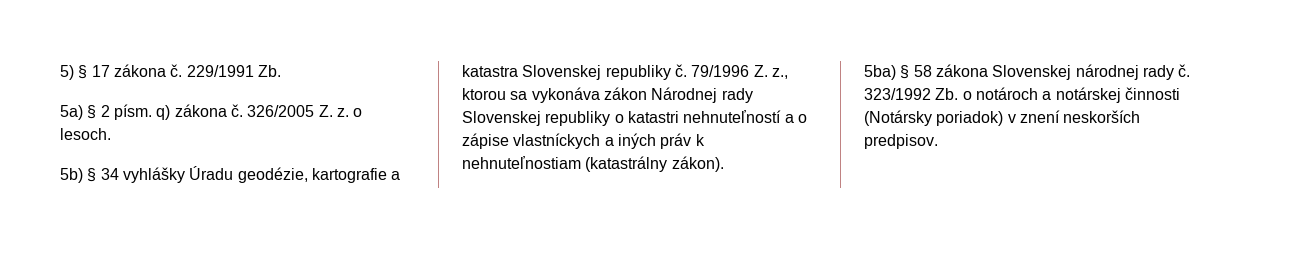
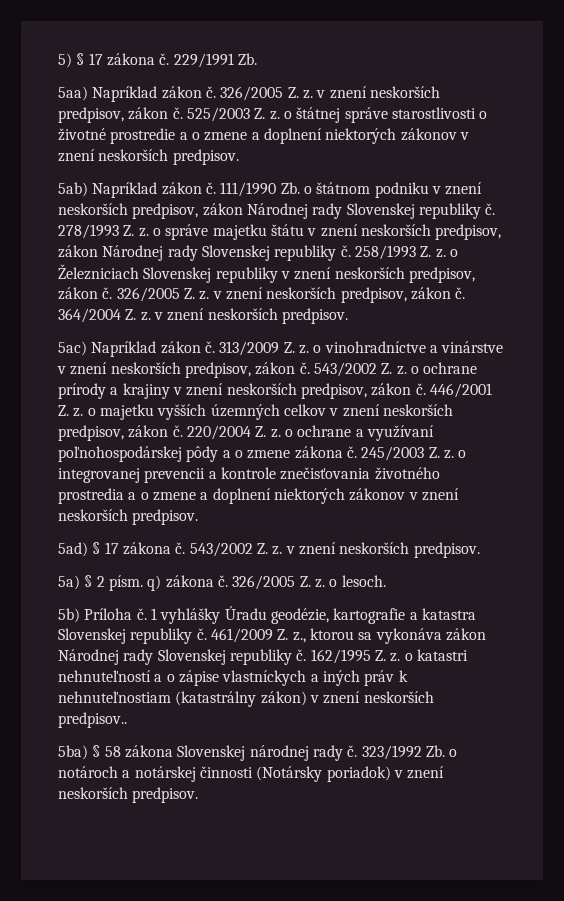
(281, 71) none -> [58,86,440,102] [58,107,488,123] [58,128,469,144] [58,149,239,165] [58,182,483,198] [58,203,496,219] [58,224,502,240] [58,245,458,261] [58,264,475,283] [58,287,466,303] [58,308,348,324] [58,341,504,357] [57,362,478,378] [58,383,492,399] [58,404,453,420] [58,425,434,441] [58,446,467,462] [58,467,440,483] [58,488,459,504] [58,509,199,525] [58,542,480,558] // 5aa) Napríklad zákon č. 326/2005 Z. z. v znení neskorších predpisov, zákon č. 525/2003 Z. z. o štátnej správe starostlivosti o životné prostredie a o zmene a doplnení niektorých zákonov v znení neskorších predpisov. // 5ab) Napríklad zákon č. 111/1990 Zb. o štátnom podniku v znení neskorších predpisov, zákon Národnej rady Slovenskej republiky č. 278/1993 Z. z. o správe majetku štátu v znení neskorších predpisov, zákon Národnej rady Slovenskej republiky č. 258/1993 Z. z. o Železniciach Slovenskej republiky v znení neskorších predpisov, zákon č. 326/2005 Z. z. v znení neskorších predpisov, zákon č. 364/2004 Z. z. v znení neskorších predpisov. // 5ac) Napríklad zákon č. 313/2009 Z. z. o vinohradníctve a vinárstve v znení neskorších predpisov, zákon č. 543/2002 Z. z. o ochrane prírody a krajiny v znení neskorších predpisov, zákon č. 446/2001 Z. z. o majetku vyšších územných celkov v znení neskorších predpisov, zákon č. 220/2004 Z. z. o ochrane a využívaní poľnohospodárskej pôdy a o zmene zákona č. 245/2003 Z. z. o integrovanej prevencii a kontrole znečisťovania životného prostredia a o zmene a doplnení niektorých zákonov v znení neskorších predpisov. // 5ad) § 17 zákona č. 543/2002 Z. z. v znení neskorších predpisov.
[87,168,119,182] § 34 -> [84,608,157,620] Príloha č. 1
[691,65,750,77] 79/1996 -> [210,628,273,643] 461/2009
(611, 118) none -> [296,649,401,664] č. 162/1995 Z. z.
[671,156,724,172] zákon). -> [260,691,434,706] [58,712,127,728] zákon) v znení neskorších predpisov..

